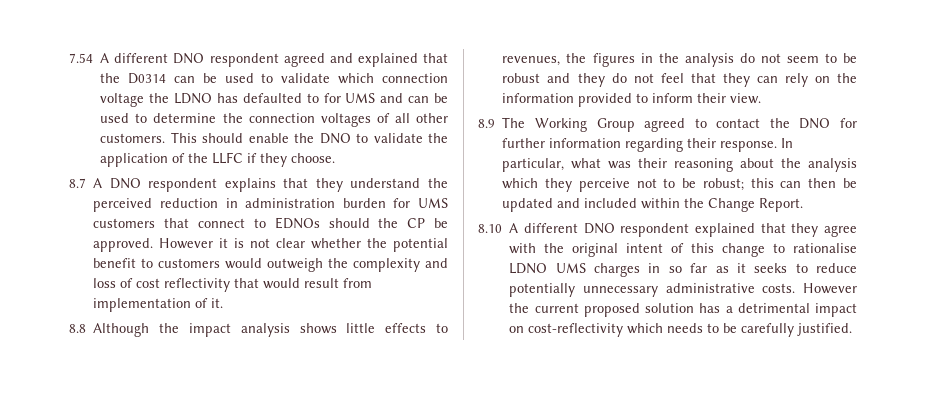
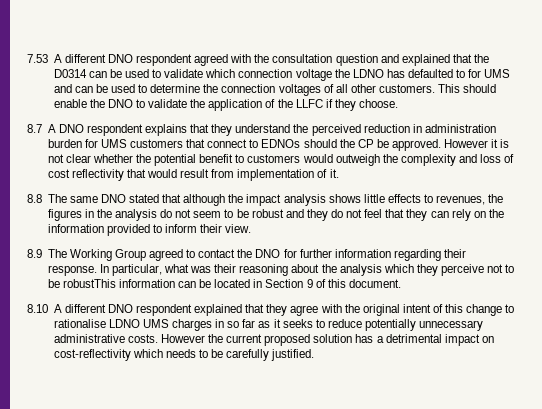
[69,53,93,63] 7.54 -> [27,54,48,63] 7.53
(325, 60) none -> [230,54,378,66] with the consultation question
[93,323,150,337] Although -> [47,194,226,206] The same DNO stated that although
[702,178,857,191] [502,198,804,212] robust; this can then be updated and included within the Change Report. -> [62,279,401,288] robustThis information can be located in Section 9 of this document.

